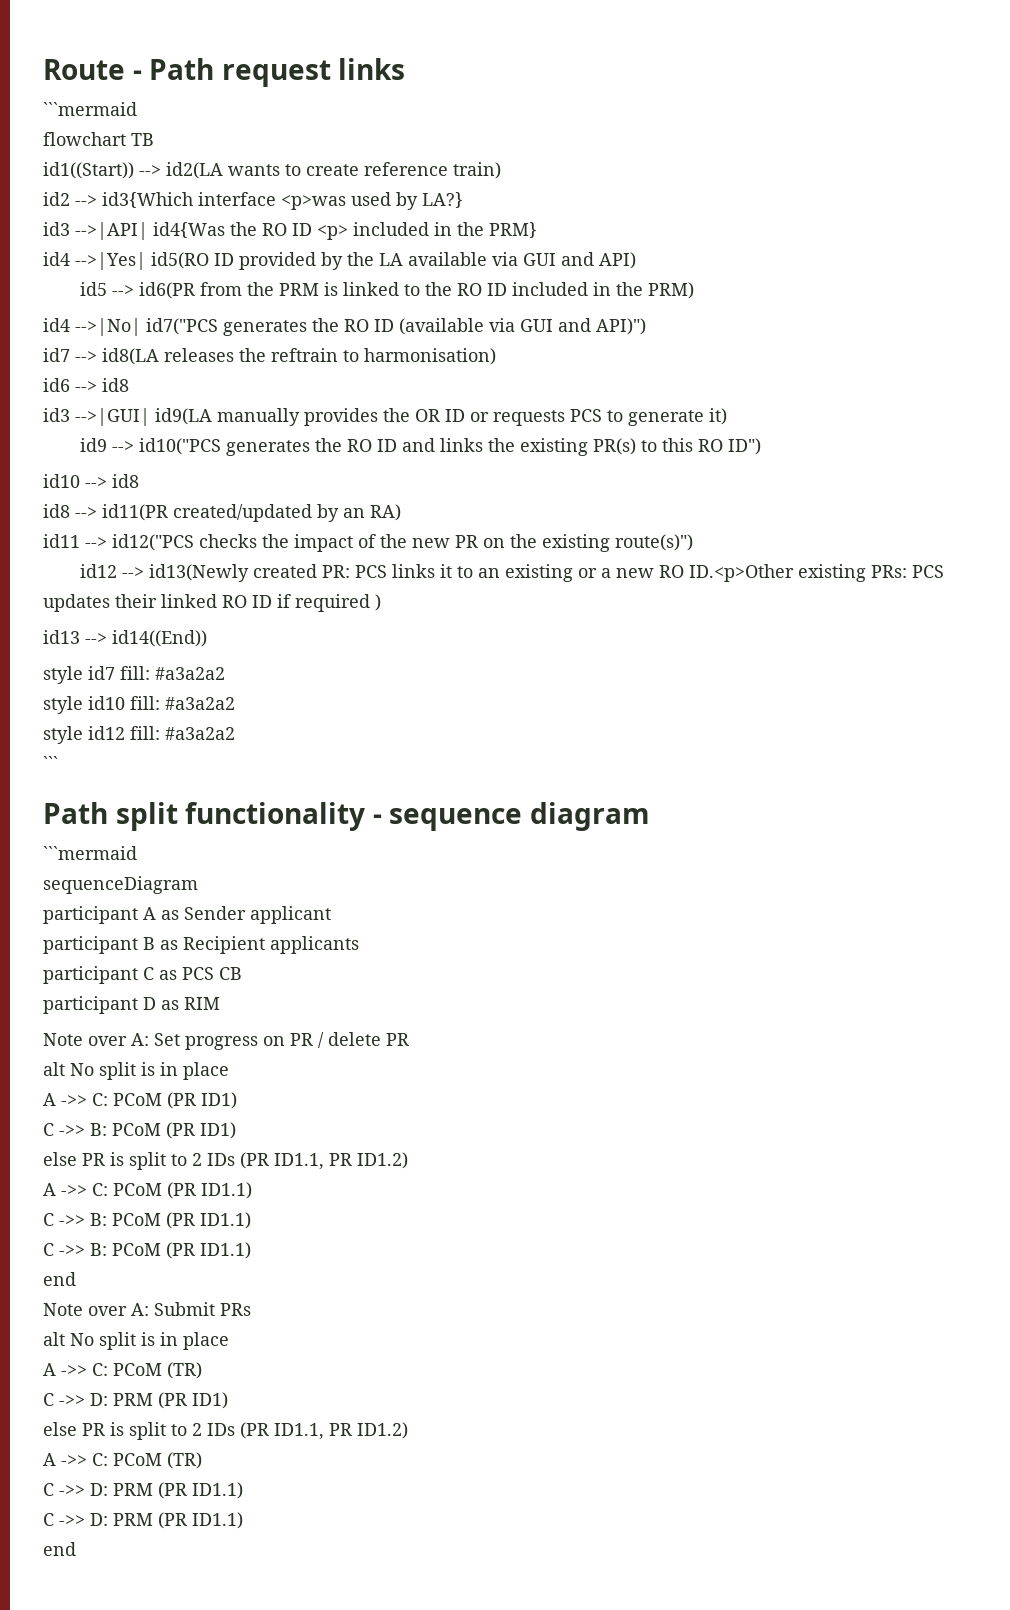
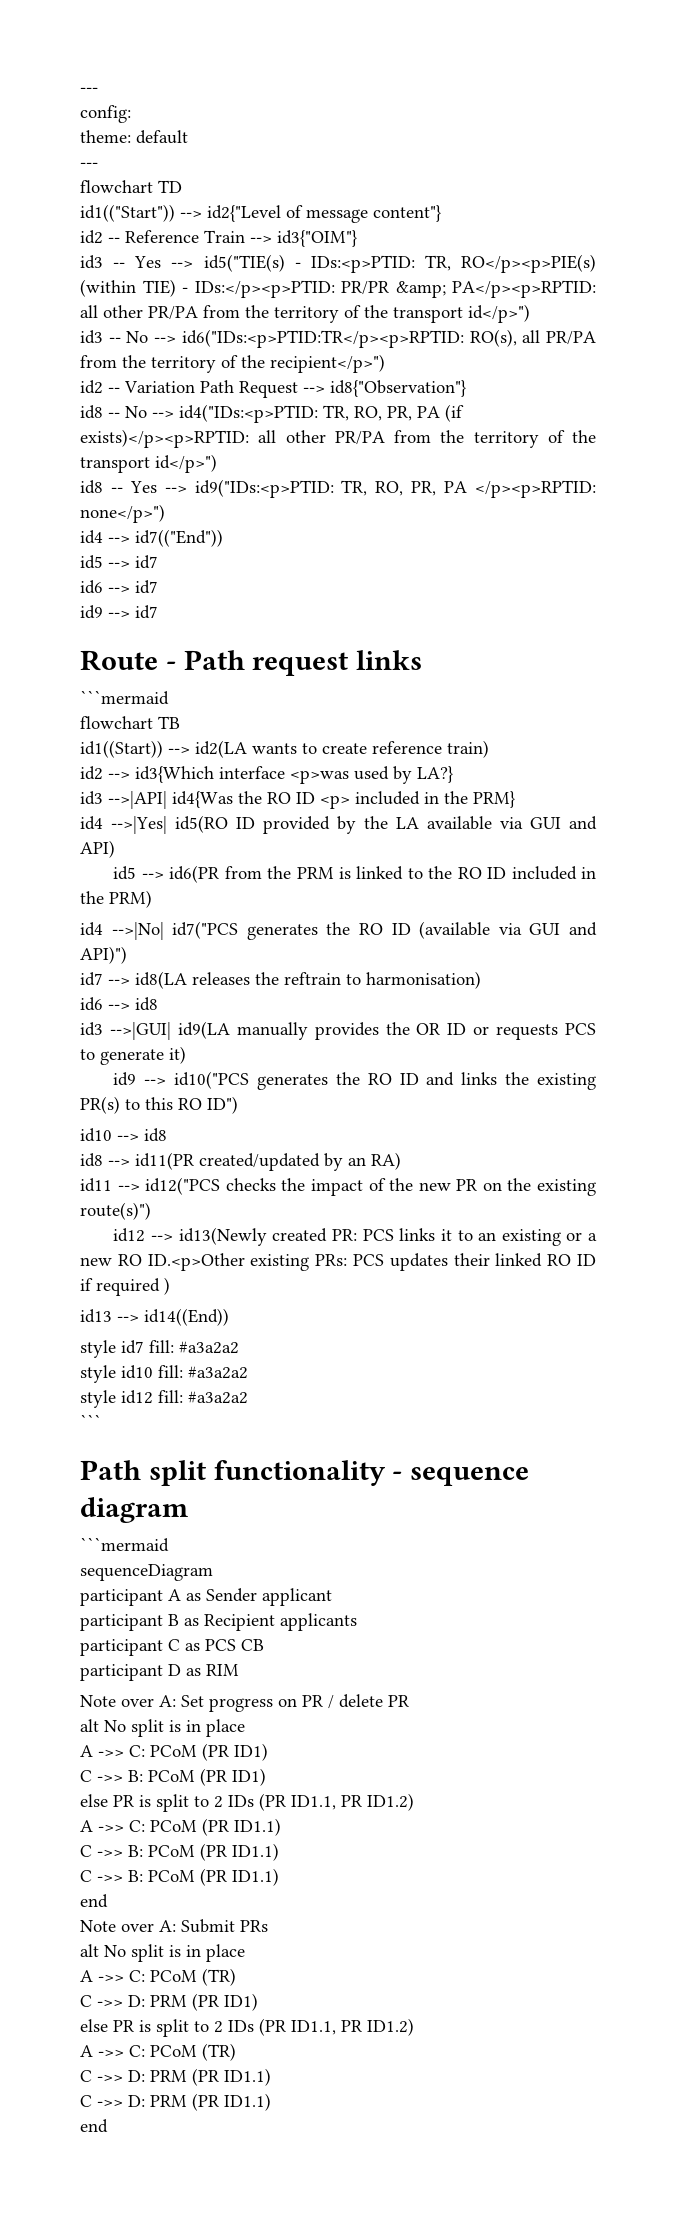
(43, 69) none -> [80,87,98,93] [80,105,131,123] [80,130,188,144] [80,162,98,168] [80,180,182,193] [80,204,441,223] [80,230,357,247] [80,254,596,273] [80,279,596,298] [80,304,530,323] [80,329,596,348] [80,354,385,373] [80,380,466,398] [80,404,464,423] [80,429,596,448] [80,454,217,473] [80,479,597,498] [80,504,165,523] [80,529,223,547] [80,555,158,569] [80,580,158,594] [80,605,158,619] --- // config: // theme: default // --- // flowchart TD // id1(("Start")) --> id2{"Level of message content"} // id2 -- Reference Train --> id3{"OIM"} // id3 -- Yes --> id5("TIE(s) - IDs:<p>PTID: TR, RO</p><p>PIE(s) (within TIE) - IDs:</p><p>PTID: PR/PR &amp; PA</p><p>RPTID: all other PR/PA from the territory of the transport id</p>") // id3 -- No --> id6("IDs:<p>PTID:TR</p><p>RPTID: RO(s), all PR/PA from the territory of the recipient</p>") // id2 -- Variation Path Request --> id8{"Observation"} // id8 -- No --> id4("IDs:<p>PTID: TR, RO, PR, PA (if exists)</p><p>RPTID: all other PR/PA from the territory of the transport id</p>") // id8 -- Yes --> id9("IDs:<p>PTID: TR, RO, PR, PA </p><p>RPTID: none</p>") // id4 --> id7(("End")) // id5 --> id7 // id6 --> id7 // id9 --> id7 //

